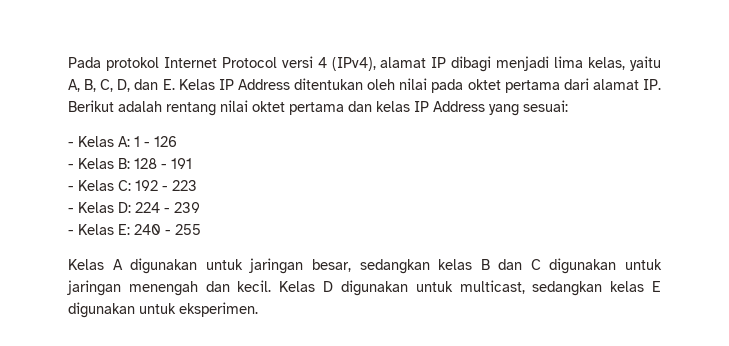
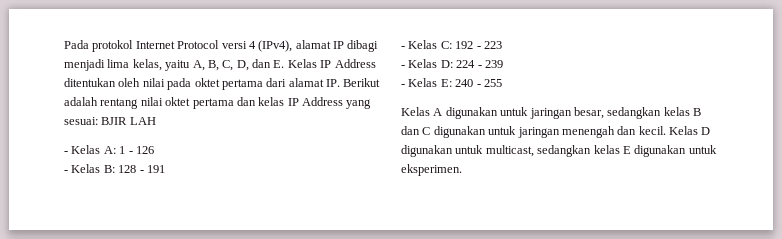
(568, 106) none -> [101,117,156,125] BJIR LAH

